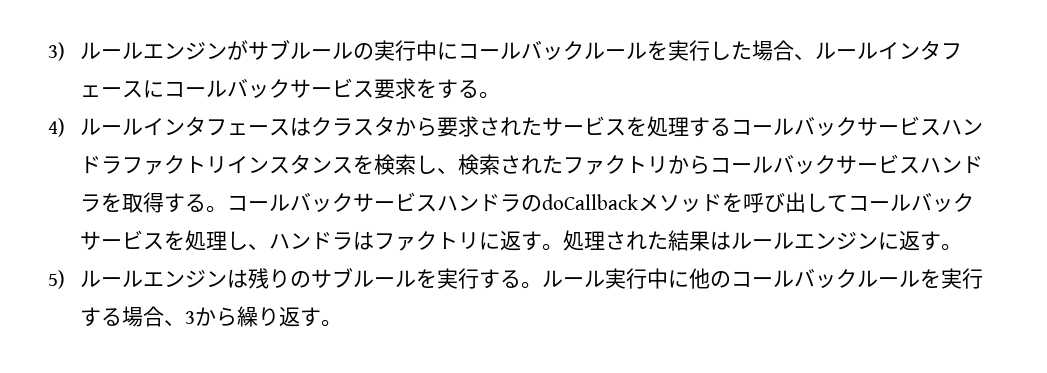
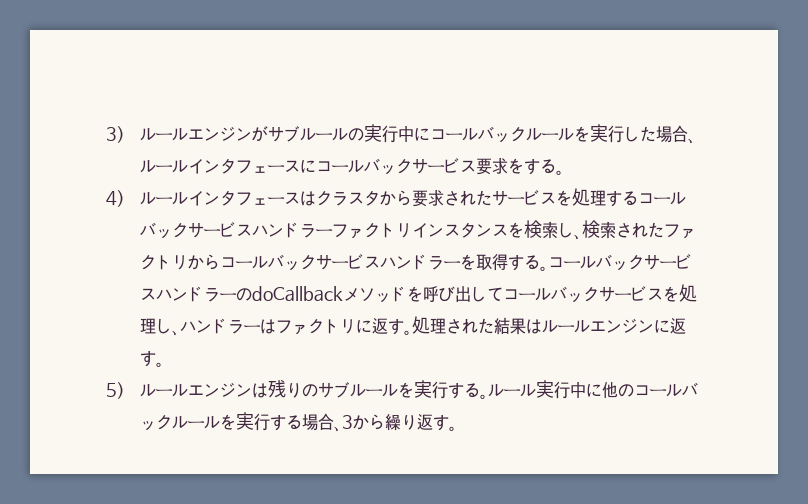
(123, 165) none -> [315,229,334,236] ー
(102, 203) none -> [443,261,462,268] ー
(522, 203) none -> [219,293,238,300] ー
(354, 241) none -> [243,325,262,332] ー

